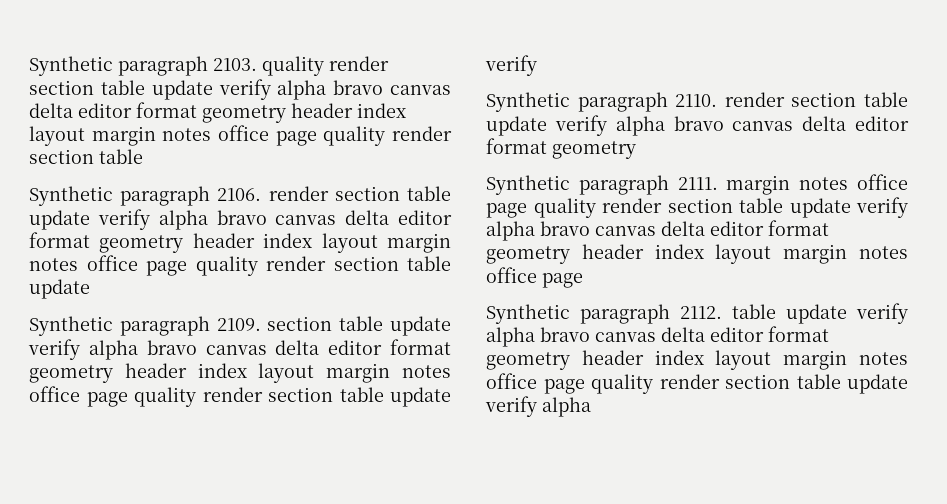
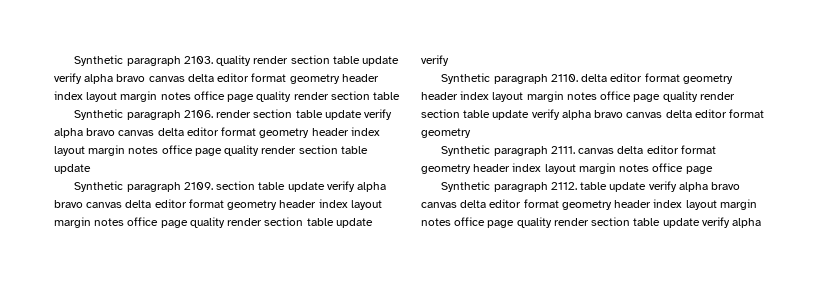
(718, 100) none -> [581,73,733,84] [421,91,698,102] delta editor format geometry header index layout margin notes office page quality
[726,174,908,195] [486,197,908,218] [486,221,590,241] margin notes office page quality render section table update verify alpha bravo -> (575, 150) none

